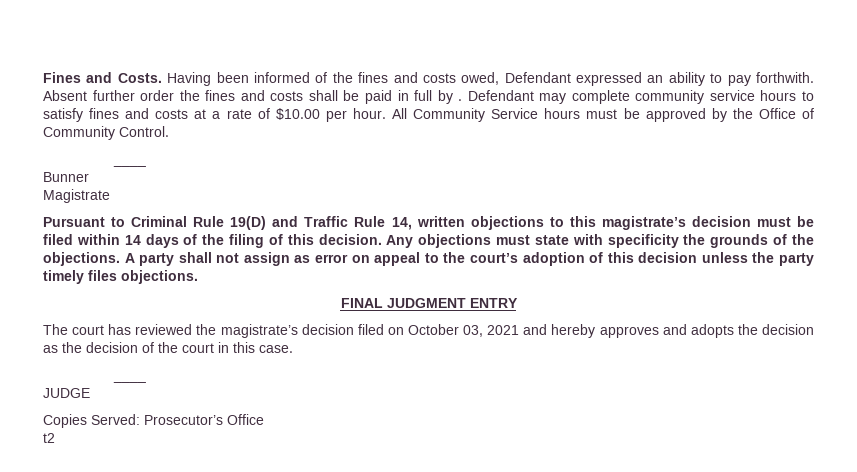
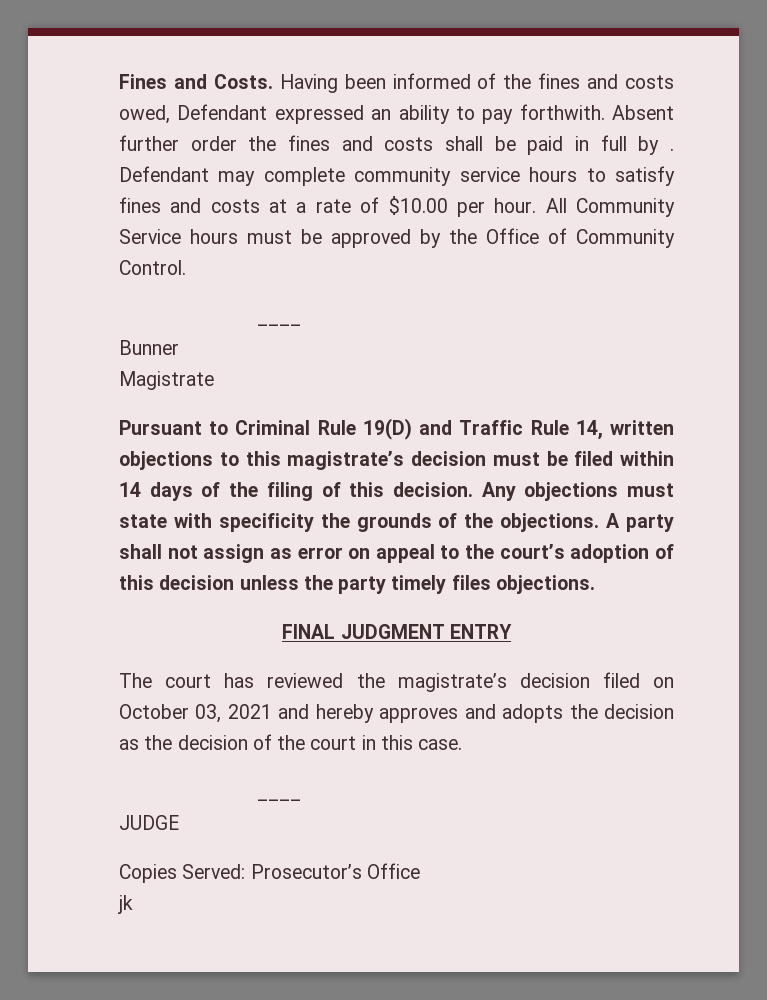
[43,433,55,443] t2 -> [118,895,133,914] jk

